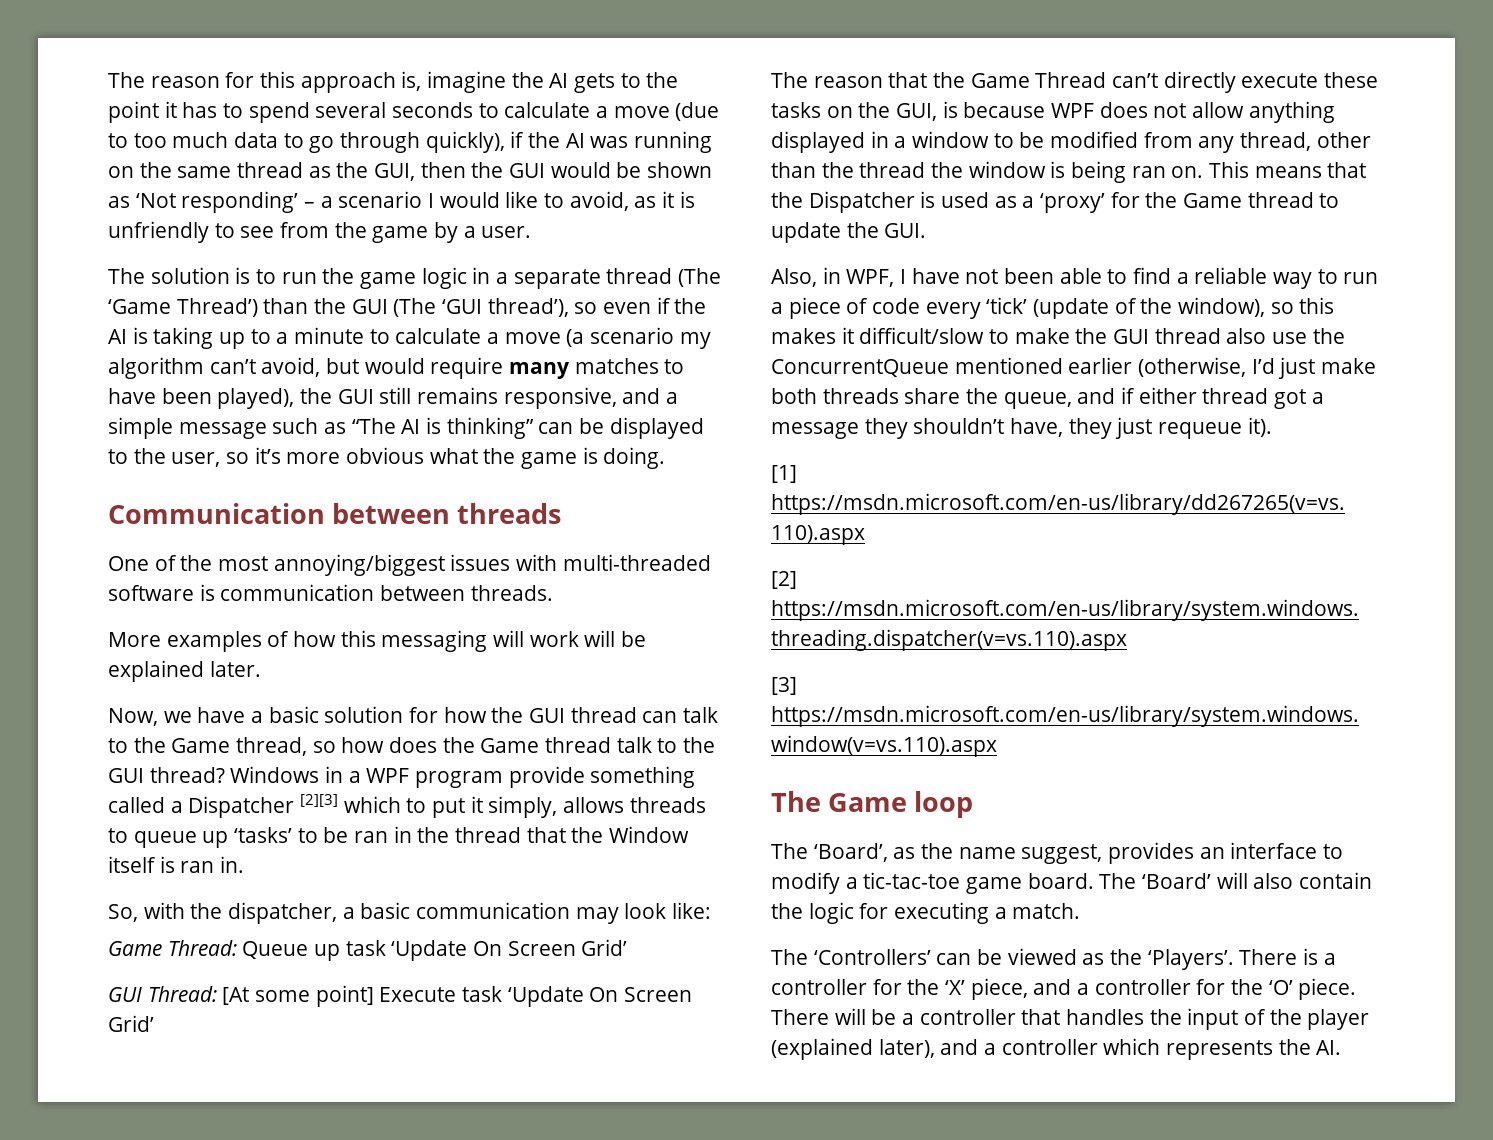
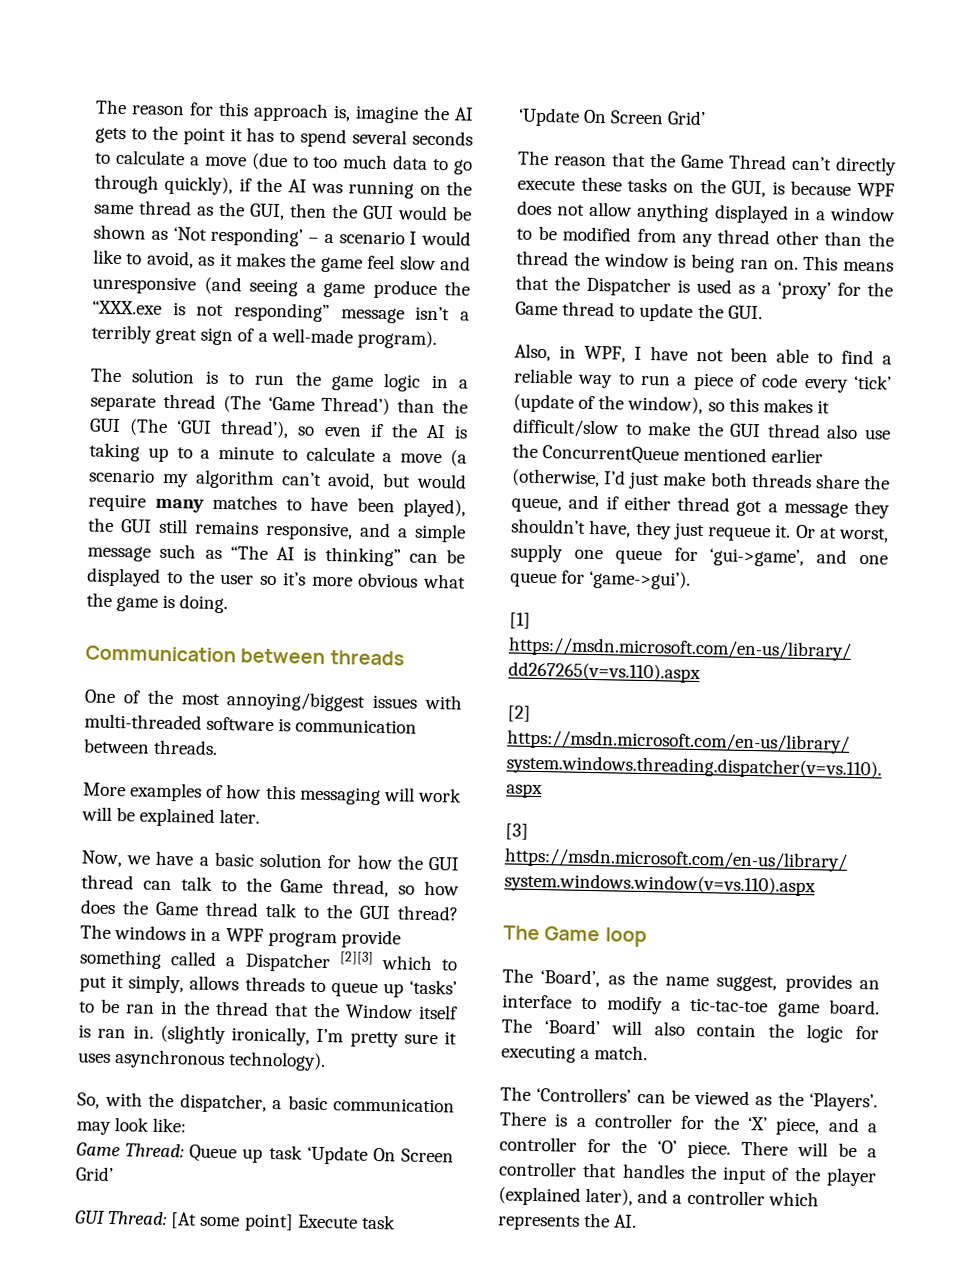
[679,191,695,208] [108,221,532,243] is unfriendly to see from the game by a user. -> [236,252,471,273] [92,275,470,300] [92,300,471,324] [91,324,437,350] makes the game feel slow and unresponsive (and seeing a game produce the “XXX.exe is not responding” message isn’t a terribly great sign of a well-made program).
[171,452,221,467] user, -> [220,573,255,585] user
[230,766,320,783] Windows -> [80,924,187,941] The windows
(245, 864) none -> [159,1024,457,1048] [78,1049,327,1072] (slightly ironically, I’m pretty sure it uses asynchronous technology).
[1240,132,1312,151] thread, -> [717,229,771,245] thread
[1247,417,1272,437] it). -> [775,524,889,543] [510,543,888,567] [510,569,692,590] it. Or at worst, supply one queue for ‘gui->game’, and one queue for ‘game->gui’).

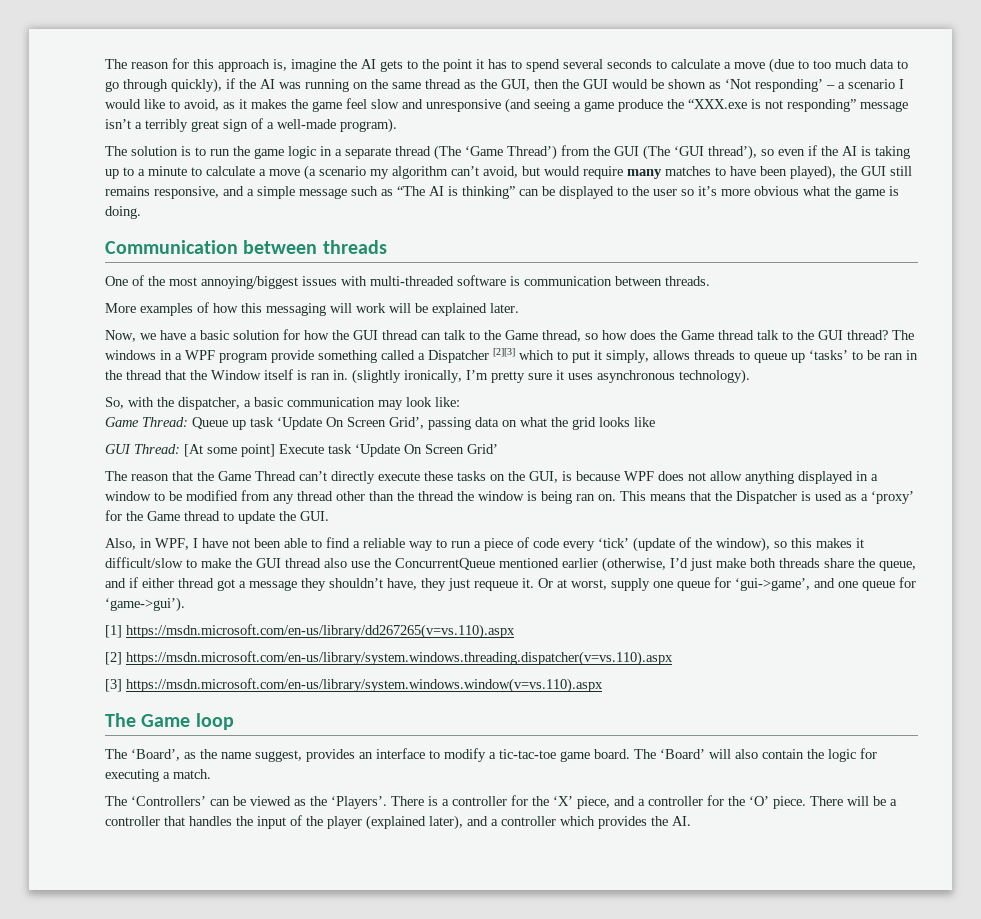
[397,398,436,414] than -> [561,145,590,156] from
[75,1166,114,1182] Grid’ -> [389,417,655,430] Grid’, passing data on what the grid looks like
[497,1214,580,1231] represents -> [598,816,647,829] provides

